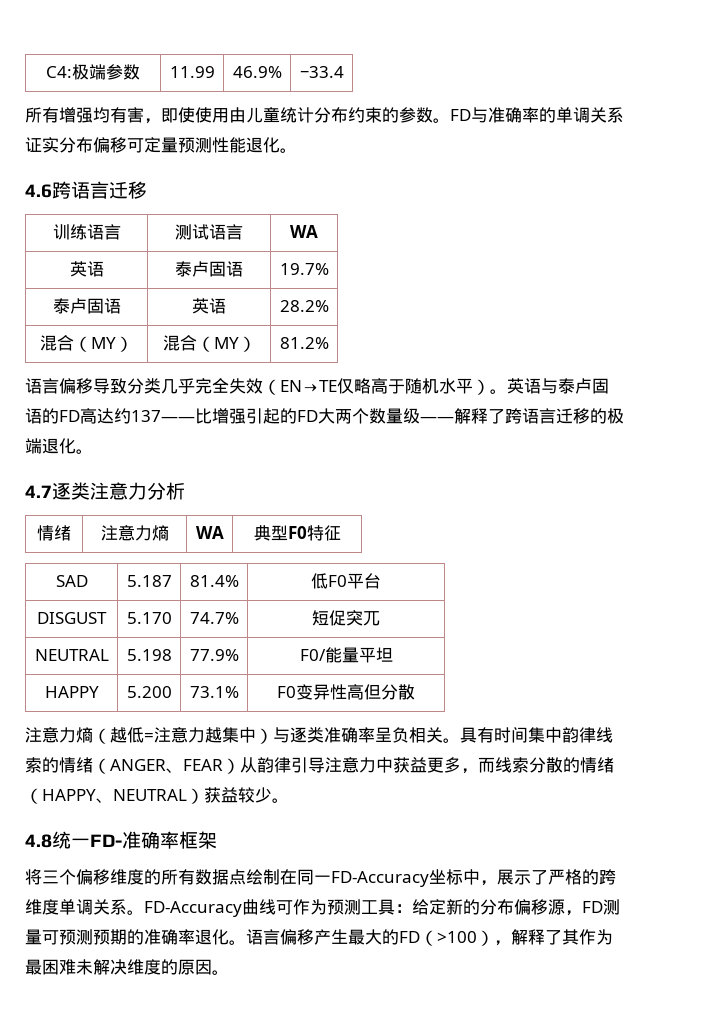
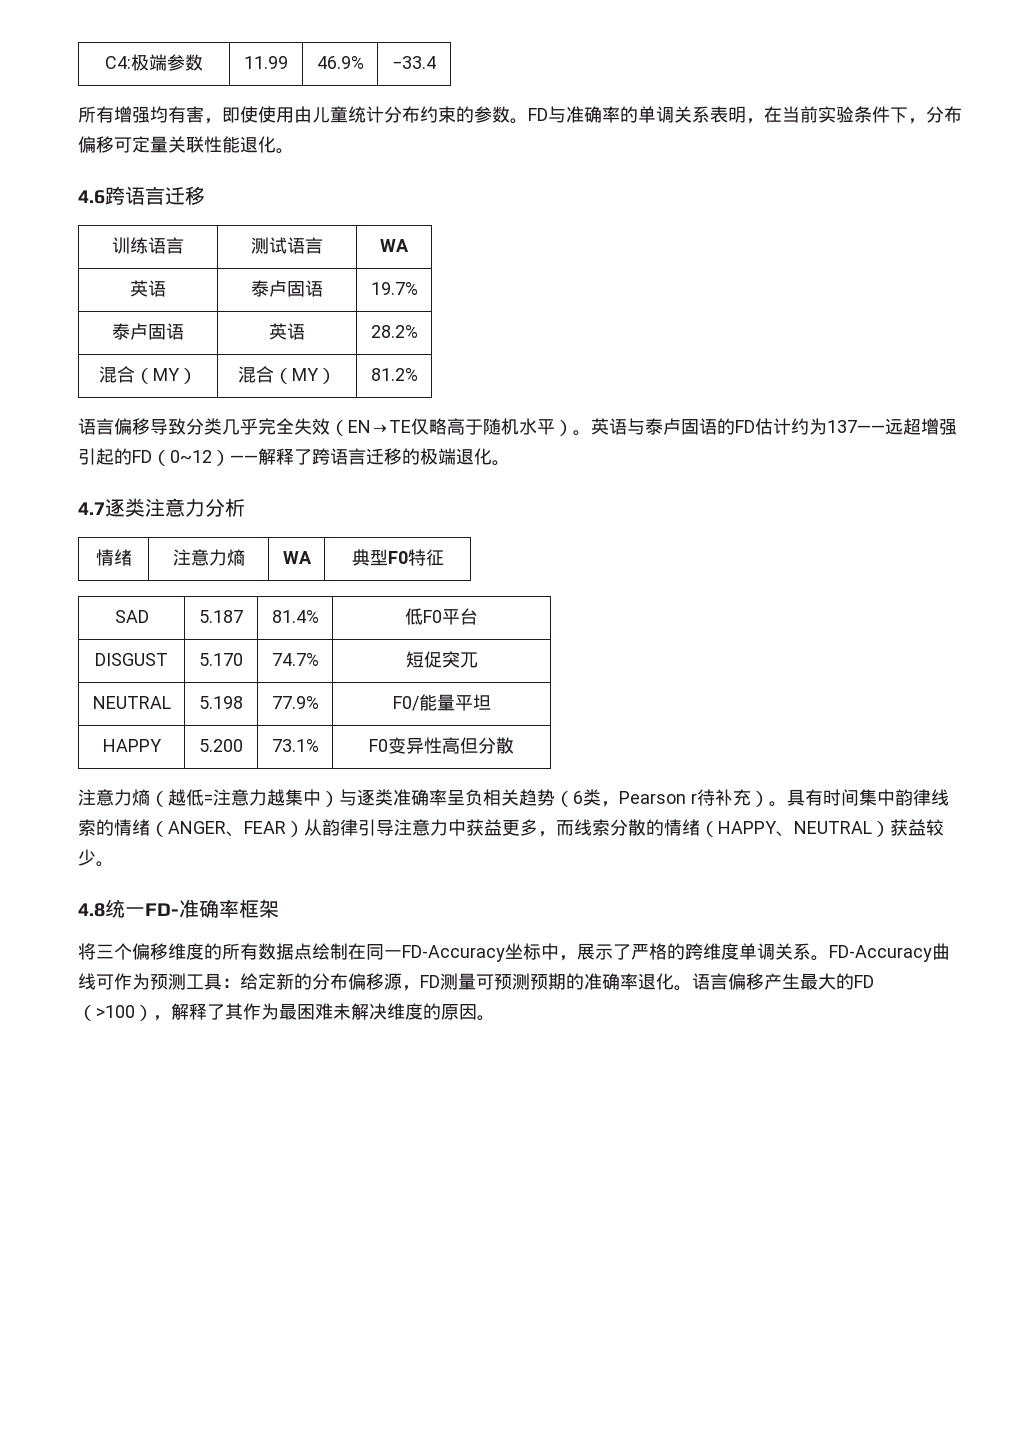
[25,137,59,153] 证实 -> [710,106,926,124] 表明，在当前实验条件下，
[178,137,212,153] 预测 -> [168,136,204,153] 关联
[80,408,212,424] 高达约137——比 -> [755,418,921,435] 估计约为137——远超
[318,408,420,424] 大两个数量级 -> [152,450,230,466] （0~12）
(443, 735) none -> [519,789,769,807] 趋势（6类，Pearson r待补充）

